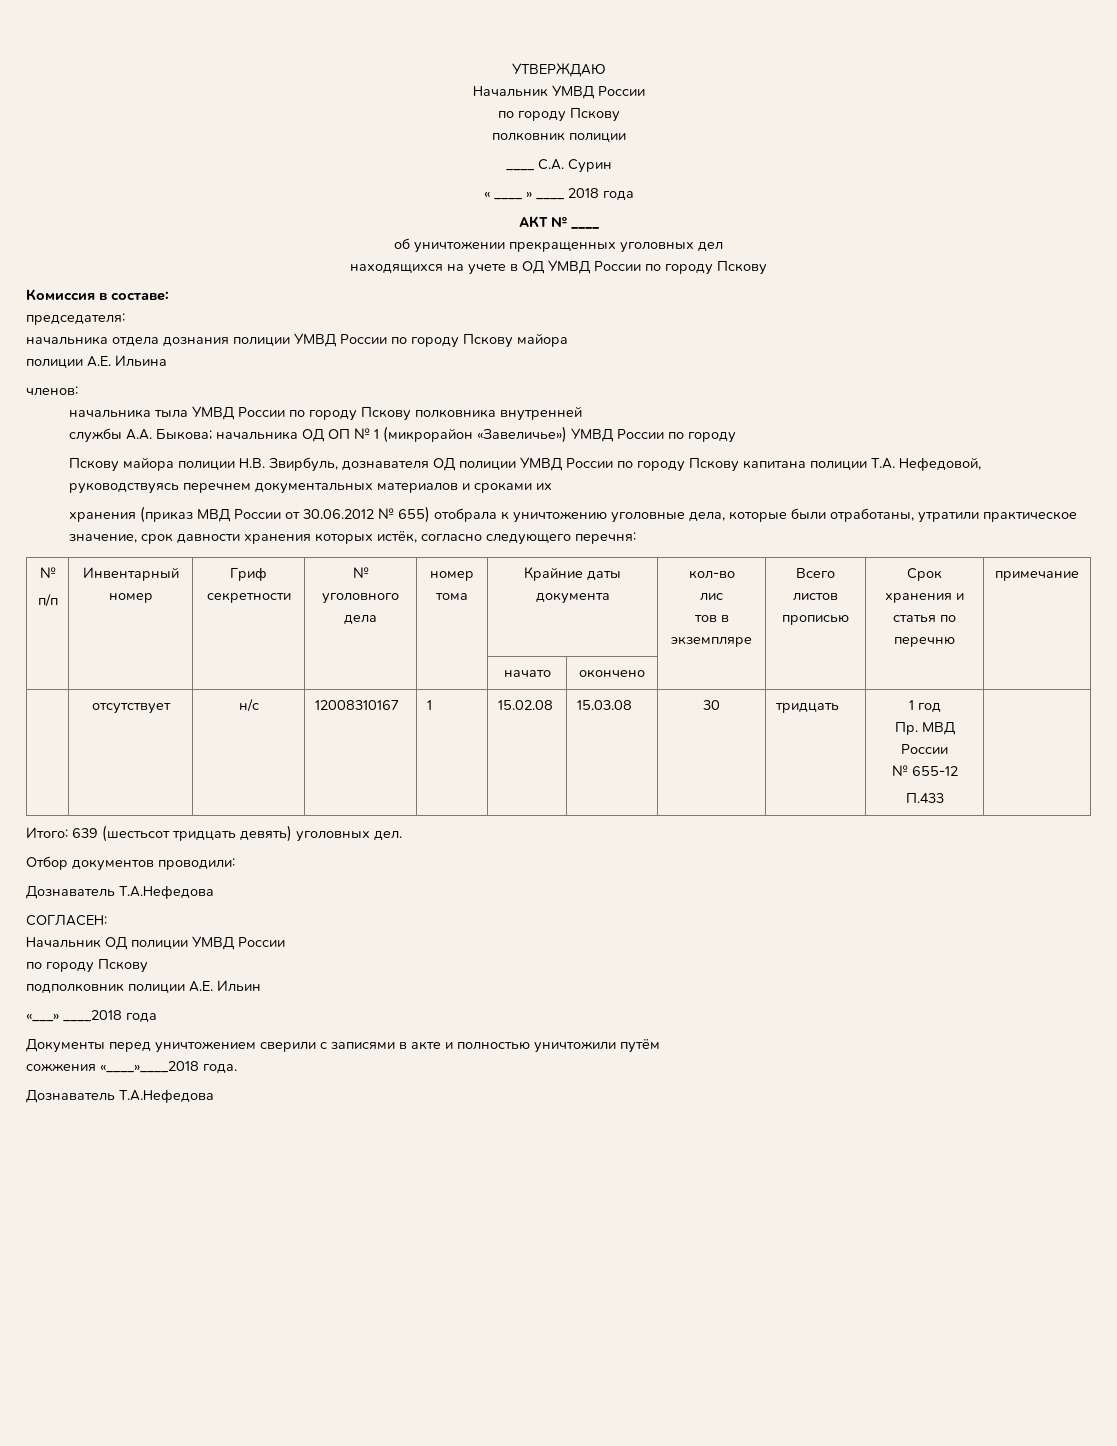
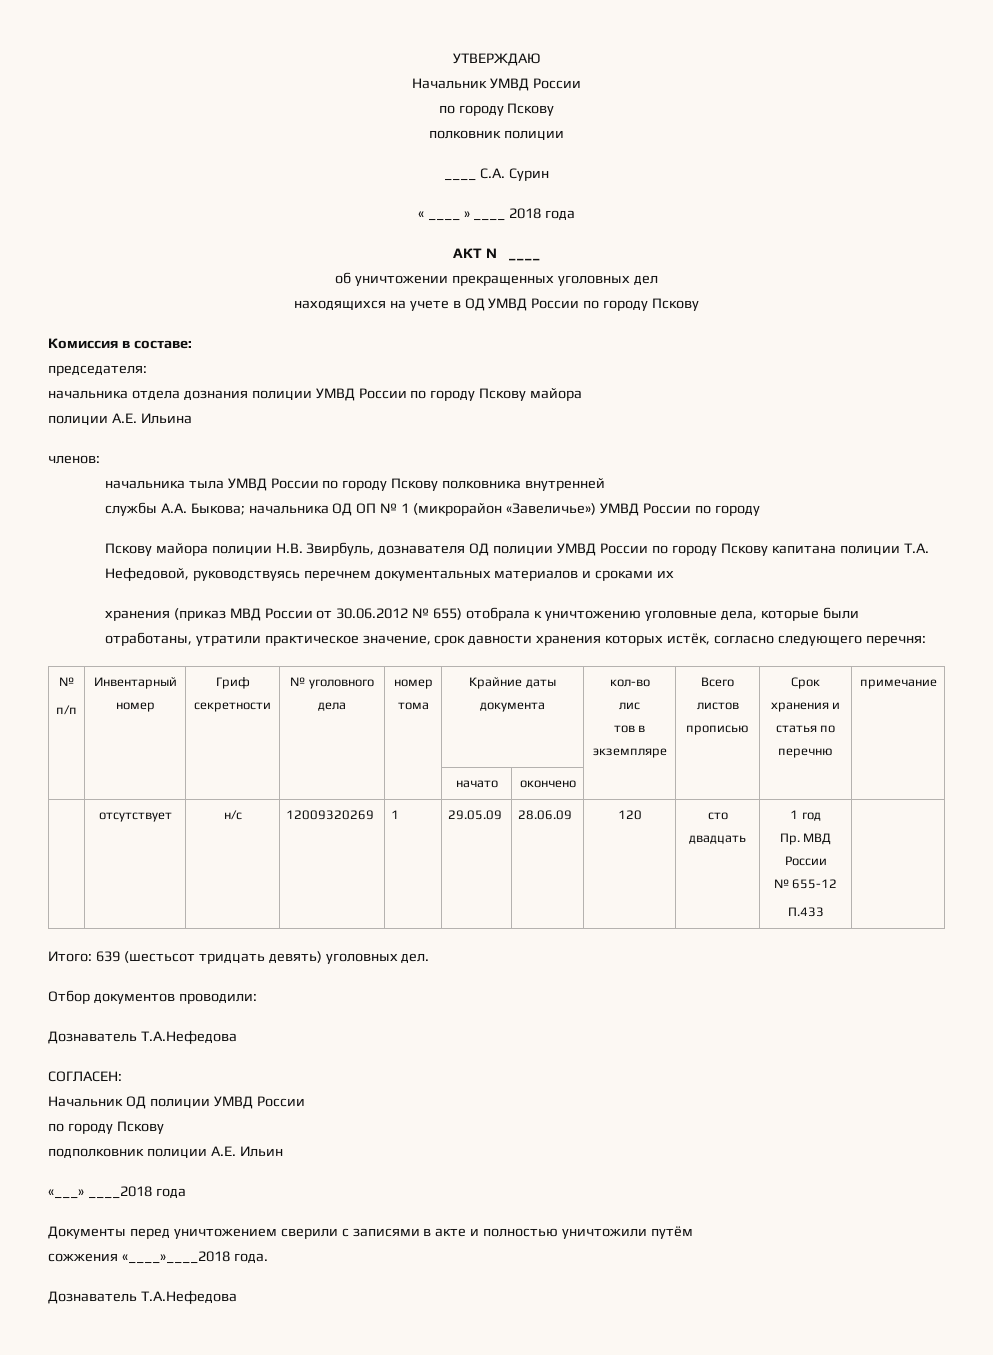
[314,700,399,710] [426,700,432,710] [497,700,553,710] [576,700,632,710] [703,700,720,710] [774,703,839,713] 12008310167 | 1 | 15.02.08 | 15.03.08 | 30 | тридцать -> [286,810,375,820] [391,810,400,819] [448,810,503,820] [518,810,573,820] [617,810,642,820] [707,812,728,820] [689,835,746,844] 12009320269 | 1 | 29.05.09 | 28.06.09 | 120 | сто двадцать

